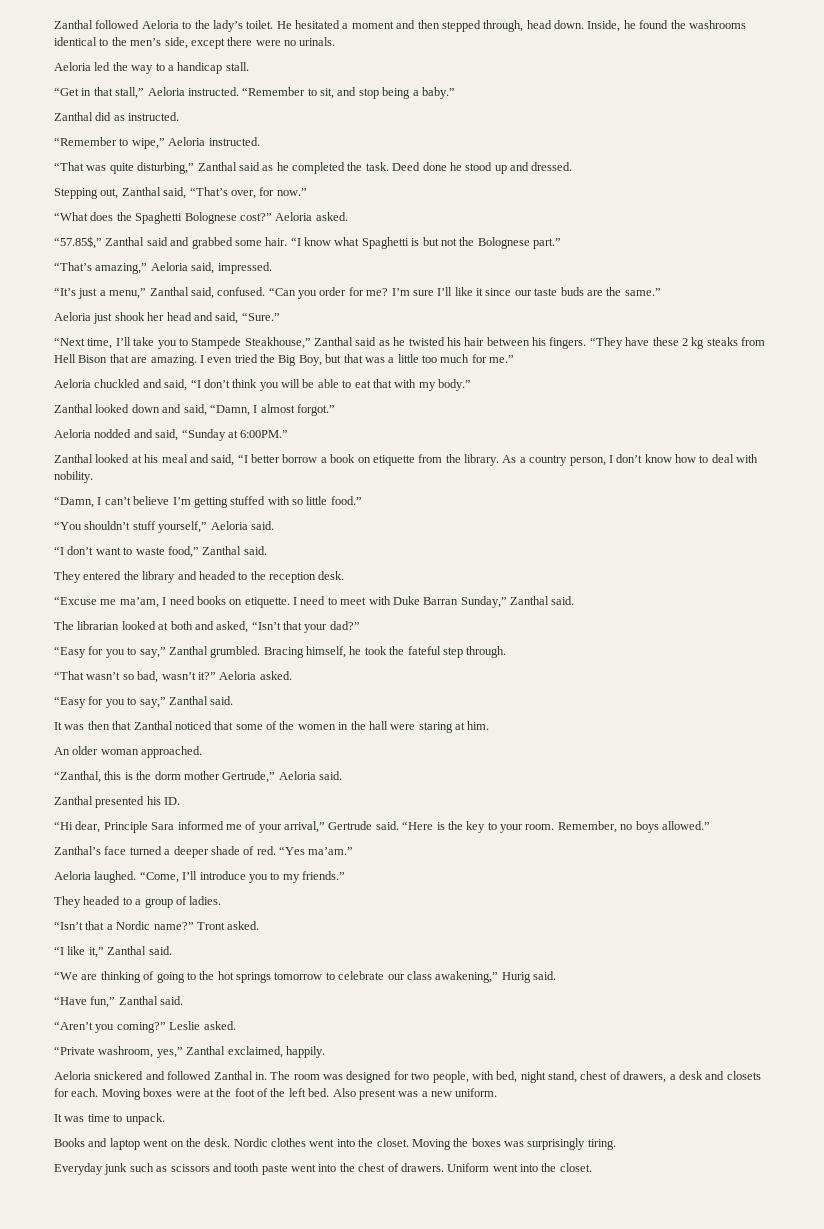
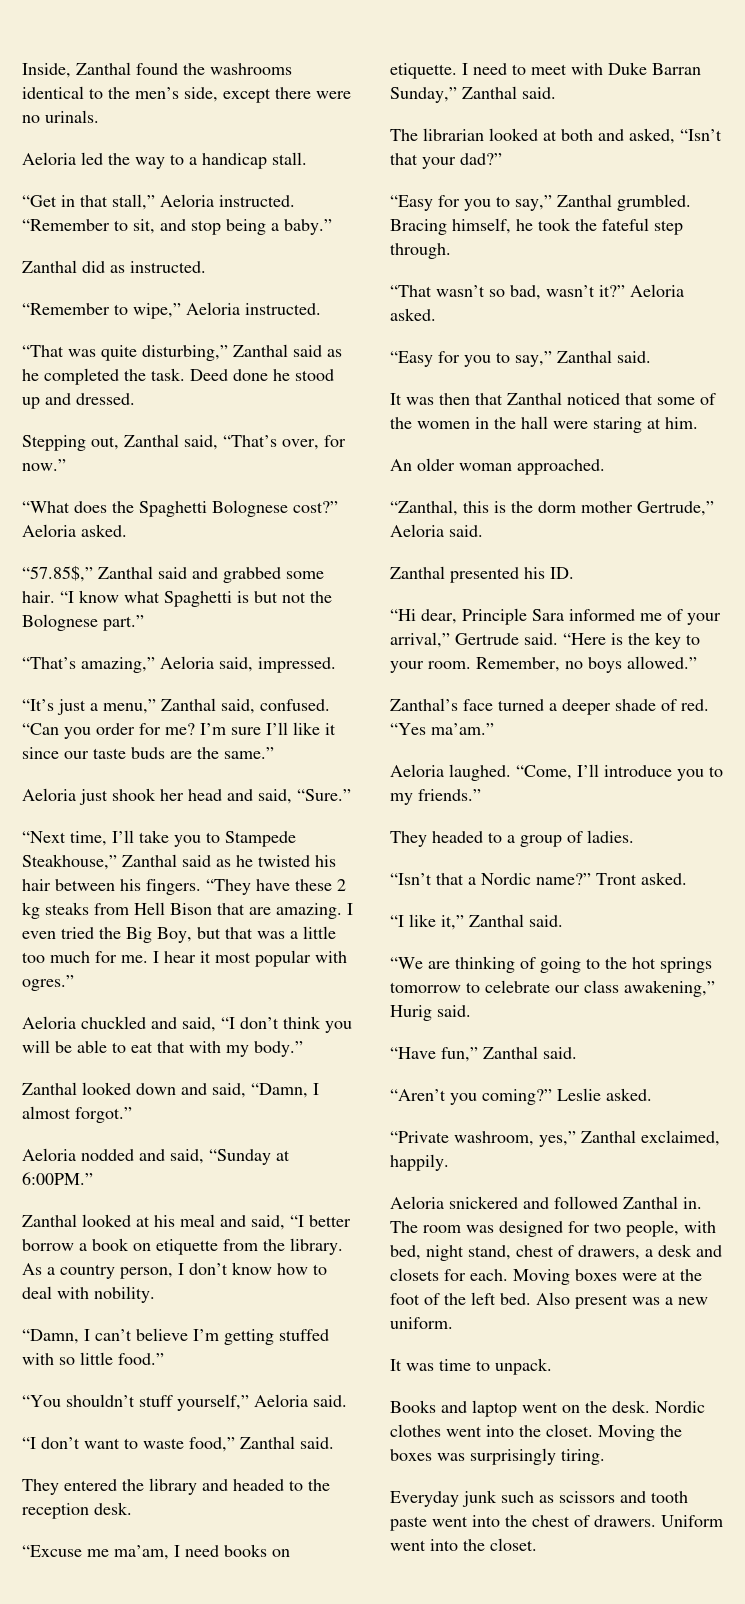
[54,20,636,32] Zanthal followed Aeloria to the lady’s toilet. He hesitated a moment and then stepped through, head down. Inside, he -> [22,62,131,78] Inside, Zanthal
[489,355,515,363] me.” -> [121,950,347,967] [22,975,74,991] me. I hear it most popular with ogres.”

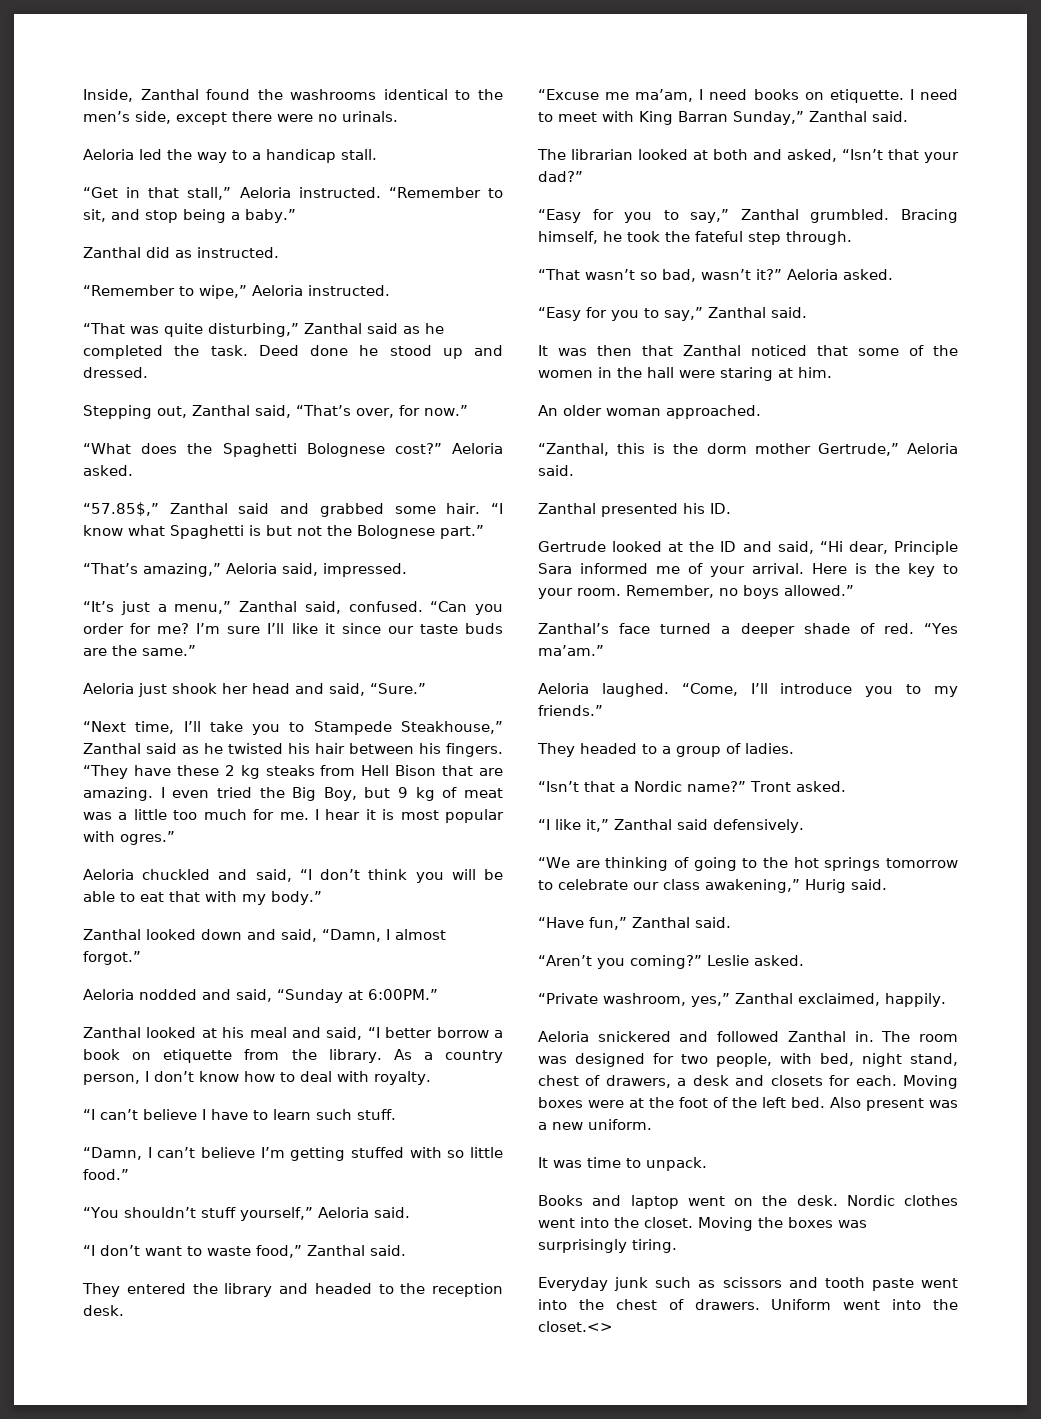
[225,927,253,939] that -> [398,787,503,801] 9 kg of meat
(211, 957) none -> [382,809,395,820] is
[94,1286,155,1303] nobility. -> [374,1071,431,1085] [83,1109,396,1120] royalty. // “I can’t believe I have to learn such stuff.
[608,62,647,75] Duke -> [639,111,673,125] King
(574, 573) none -> [538,541,814,554] Gertrude looked at the ID and said,
[390,632,606,648] arrival,” Gertrude said. “Here -> [752,563,847,574] arrival. Here
[529,915,563,927] said. -> [677,819,804,833] said defensively.
[490,1538,537,1551] closet. -> [538,1321,613,1332] closet.<>

